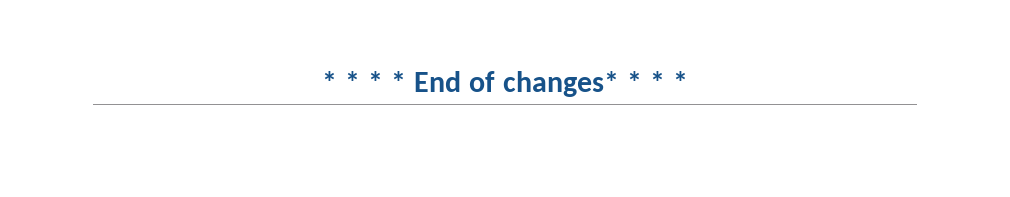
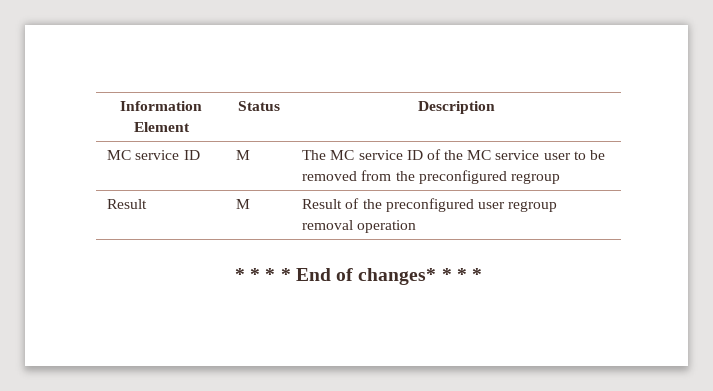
(321, 81) none -> [120,101,202,111] [133,122,190,132] [237,101,280,111] [417,101,495,114] [107,150,200,160] [236,150,251,160] [302,149,606,160] [302,170,560,184] [107,199,148,209] [236,199,251,209] [302,198,558,212] [302,220,417,233] Information Element | Status | Description // MC service ID | M | The MC service ID of the MC service user to be removed from the preconfigured regroup // Result | M | Result of the preconfigured user regroup removal operation //

